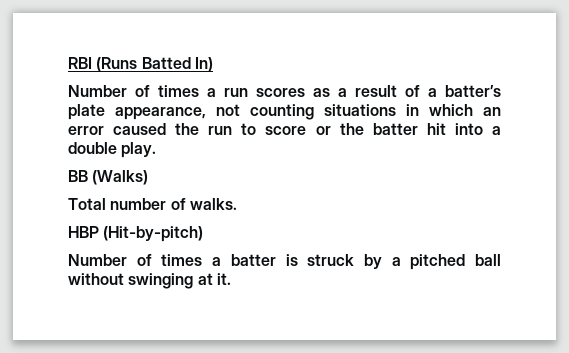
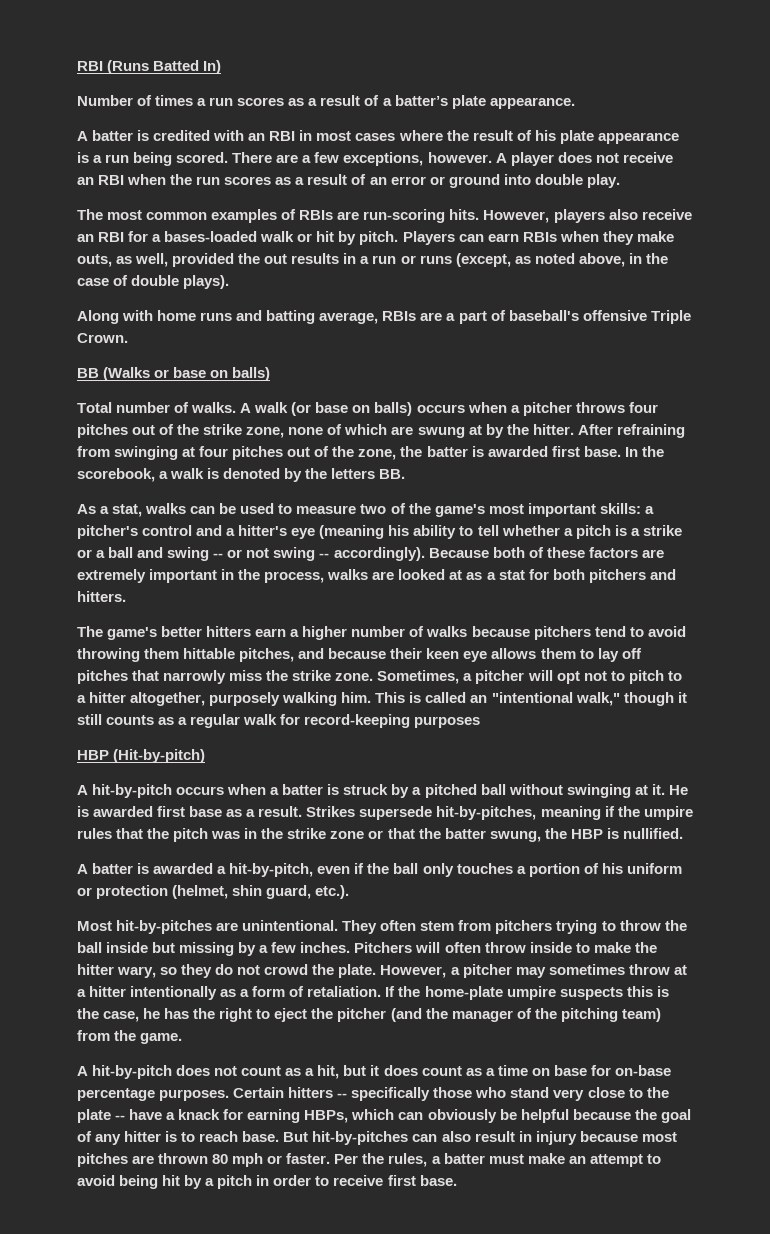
[115,104,501,120] [68,123,502,135] [68,142,157,158] [68,170,149,185] [68,198,237,210] [68,226,204,242] [68,254,203,266] appearance, not counting situations in which an error caused the run to score or the batter hit into a double play. // BB (Walks) // Total number of walks. // HBP (Hit-by-pitch) // Number of times -> [489,97,575,109] [77,130,679,144] [77,152,673,166] [77,174,620,188] [77,209,692,223] [77,231,674,245] [77,253,668,267] [77,275,230,289] [77,310,691,324] [77,333,128,343] [77,367,271,381] [77,402,658,416] [77,424,685,438] [77,446,664,460] [77,468,406,482] [77,503,654,517] [77,525,682,539] [77,547,664,561] [77,569,676,583] [77,591,126,602] [77,626,686,640] [77,648,642,662] [77,670,682,684] [77,692,687,706] [77,714,481,728] [77,749,206,763] [77,784,267,798] appearance. // A batter is credited with an RBI in most cases where the result of his plate appearance is a run being scored. There are a few exceptions, however. A player does not receive an RBI when the run scores as a result of an error or ground into double play. // The most common examples of RBIs are run-scoring hits. However, players also receive an RBI for a bases-loaded walk or hit by pitch. Players can earn RBIs when they make outs, as well, provided the out results in a run or runs (except, as noted above, in the case of double plays). // Along with home runs and batting average, RBIs are a part of baseball's offensive Triple Crown. // BB (Walks or base on balls) // Total number of walks. A walk (or base on balls) occurs when a pitcher throws four pitches out of the strike zone, none of which are swung at by the hitter. After refraining from swinging at four pitches out of the zone, the batter is awarded first base. In the scorebook, a walk is denoted by the letters BB. // As a stat, walks can be used to measure two of the game's most important skills: a pitcher's control and a hitter's eye (meaning his ability to tell whether a pitch is a strike or a ball and swing -- or not swing -- accordingly). Because both of these factors are extremely important in the process, walks are looked at as a stat for both pitchers and hitters. // The game's better hitters earn a higher number of walks because pitchers tend to avoid throwing them hittable pitches, and because their keen eye allows them to lay off pitches that narrowly miss the strike zone. Sometimes, a pitcher will opt not to pitch to a hitter altogether, purposely walking him. This is called an "intentional walk," though it still counts as a regular walk for record-keeping purposes // HBP (Hit-by-pitch) // A hit-by-pitch occurs when
(231, 279) none -> [668,785,688,795] [77,806,693,820] [77,828,683,842] [77,863,682,877] [77,885,350,899] [77,920,687,934] [77,942,657,956] [77,964,687,978] [77,986,669,1000] [77,1008,661,1022] [77,1030,183,1044] [77,1065,671,1079] [77,1087,669,1101] [77,1109,691,1123] [77,1131,677,1145] [77,1153,661,1167] [77,1175,457,1189] He is awarded first base as a result. Strikes supersede hit-by-pitches, meaning if the umpire rules that the pitch was in the strike zone or that the batter swung, the HBP is nullified. // A batter is awarded a hit-by-pitch, even if the ball only touches a portion of his uniform or protection (helmet, shin guard, etc.). // Most hit-by-pitches are unintentional. They often stem from pitchers trying to throw the ball inside but missing by a few inches. Pitchers will often throw inside to make the hitter wary, so they do not crowd the plate. However, a pitcher may sometimes throw at a hitter intentionally as a form of retaliation. If the home-plate umpire suspects this is the case, he has the right to eject the pitcher (and the manager of the pitching team) from the game. // A hit-by-pitch does not count as a hit, but it does count as a time on base for on-base percentage purposes. Certain hitters -- specifically those who stand very close to the plate -- have a knack for earning HBPs, which can obviously be helpful because the goal of any hitter is to reach base. But hit-by-pitches can also result in injury because most pitches are thrown 80 mph or faster. Per the rules, a batter must make an attempt to avoid being hit by a pitch in order to receive first base.

